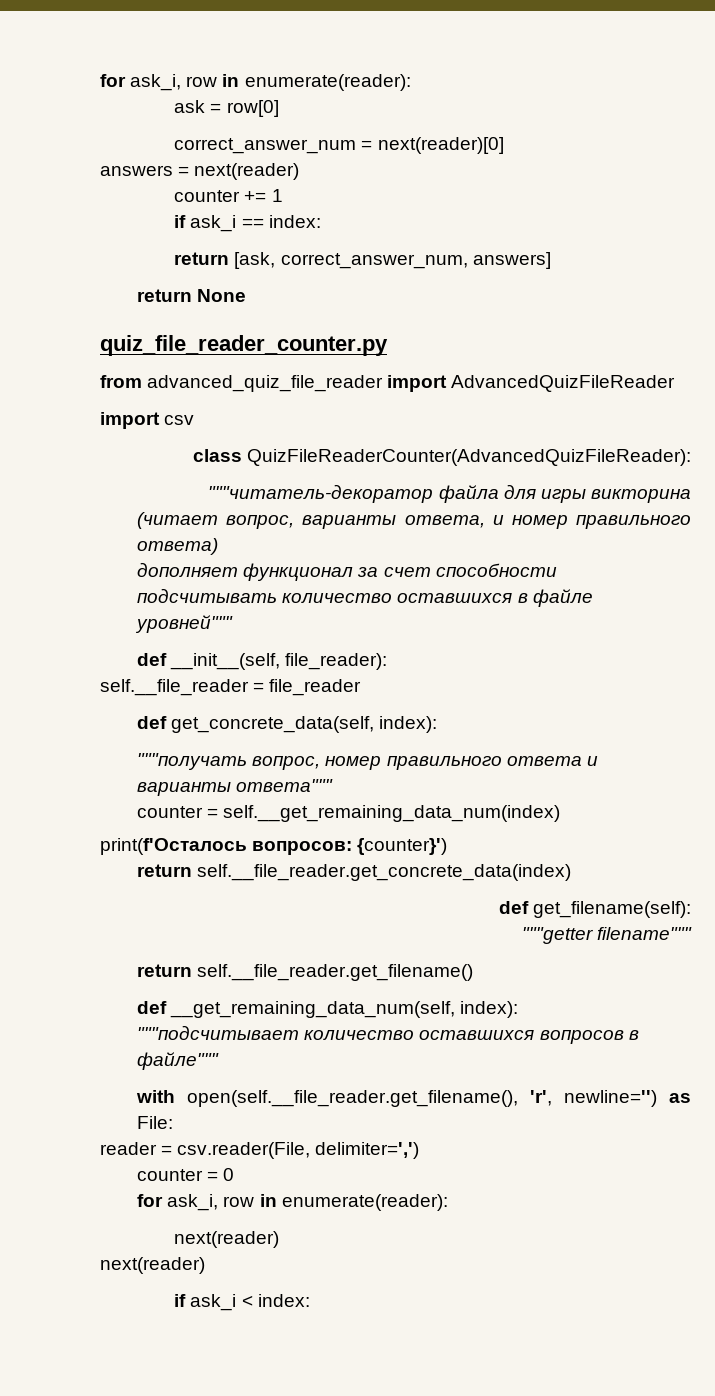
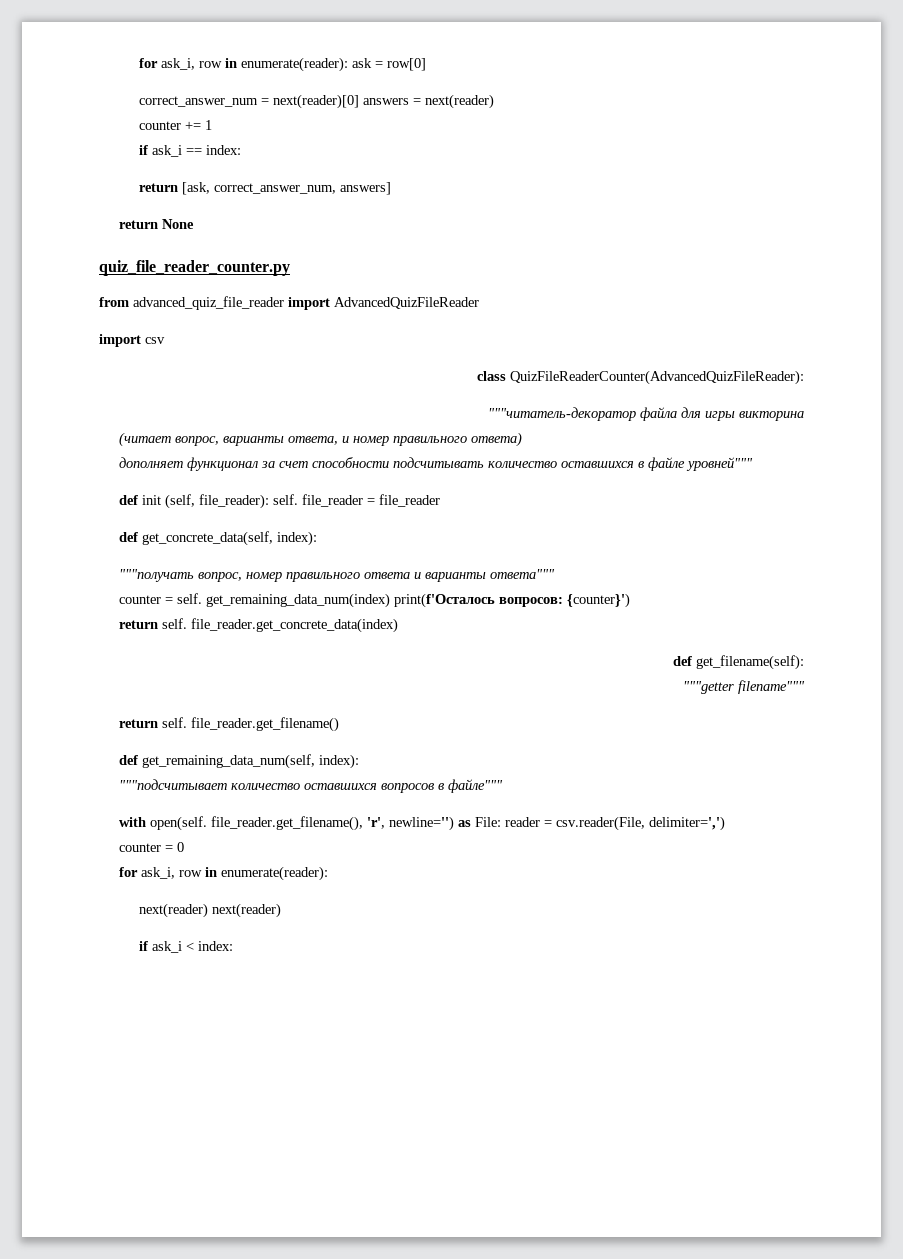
[100,74,411,91] for ask_i, row in enumerate(reader): // -> [139,57,349,72] for ask_i, row in enumerate(reader):
(504, 145) // -> (360, 101) none
[170,653,281,670] __init__(self, -> [142,494,196,509] init (self,
[100,679,249,696] // self.__file_reader -> [273,494,364,507] self. file_reader
[223,805,561,822] self.__get_remaining_data_num(index) // -> [177,593,391,608] self. get_remaining_data_num(index)
[197,864,572,881] self.__file_reader.get_concrete_data(index) -> [162,618,399,633] self. file_reader.get_concrete_data(index)
[197,964,474,981] [137,1001,456,1018] self.__file_reader.get_filename() // def __get_remaining_data_num(self, -> [162,717,340,732] [119,754,316,769] self. file_reader.get_filename() // def get_remaining_data_num(self,
[187,1090,519,1107] open(self.__file_reader.get_filename(), -> [150,816,364,831] open(self. file_reader.get_filename(),
(174, 1122) // -> (502, 822) none
(280, 1239) // -> (209, 910) none

